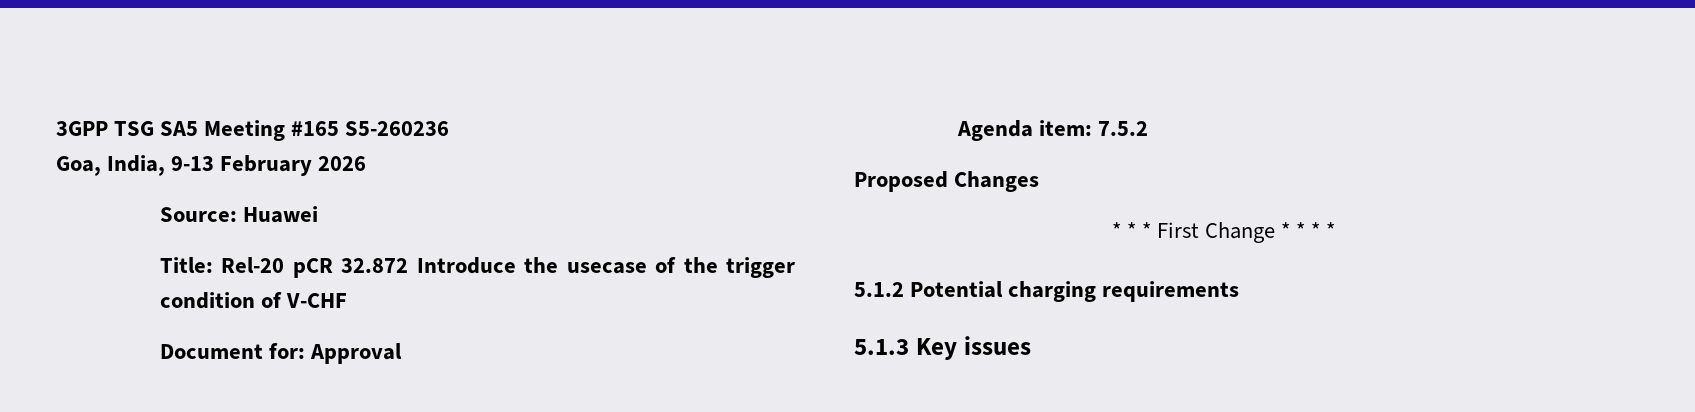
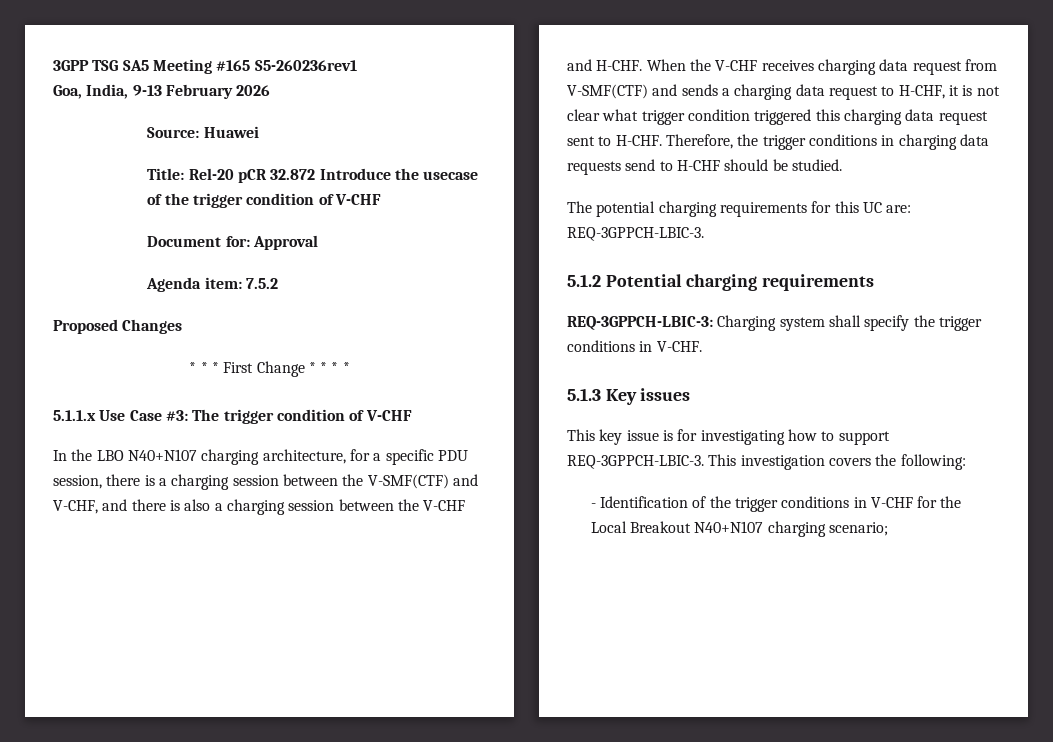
[345,121,450,136] S5-260236 -> [254,60,357,71] S5-260236rev1
[854,281,1240,302] [854,336,1031,360] 5.1.2 Potential charging requirements // 5.1.3 Key issues -> [53,409,412,424] [53,449,468,465] [53,474,478,490] [53,499,466,515] [567,59,997,75] [567,84,1000,100] [567,109,988,125] [567,134,989,150] [567,159,842,175] [567,201,912,217] [567,227,704,241] [567,274,875,291] [567,315,982,331] [567,340,702,352] [567,388,691,405] [567,429,890,445] [567,454,966,470] [590,496,962,512] [590,521,888,537] 5.1.1.x Use Case #3: The trigger condition of V-CHF // In the LBO N40+N107 charging architecture, for a specific PDU session, there is a charging session between the V-SMF(CTF) and V-CHF, and there is also a charging session between the V-CHF and H-CHF. When the V-CHF receives charging data request from V-SMF(CTF) and sends a charging data request to H-CHF, it is not clear what trigger condition triggered this charging data request sent to H-CHF. Therefore, the trigger conditions in charging data requests send to H-CHF should be studied. // The potential charging requirements for this UC are: REQ-3GPPCH-LBIC-3. // 5.1.2 Potential charging requirements // REQ-3GPPCH-LBIC-3: Charging system shall specify the trigger conditions in V-CHF. // 5.1.3 Key issues // This key issue is for investigating how to support REQ-3GPPCH-LBIC-3. This investigation covers the following: // - Identification of the trigger conditions in V-CHF for the Local Breakout N40+N107 charging scenario;

